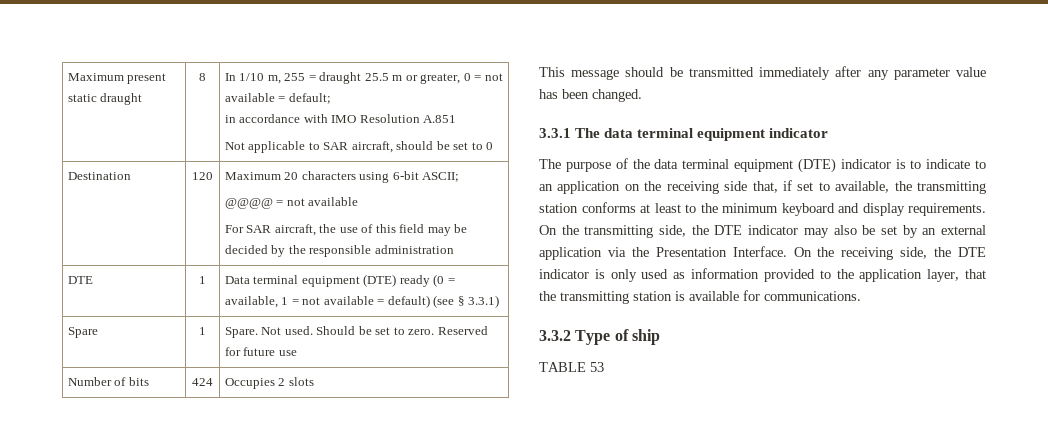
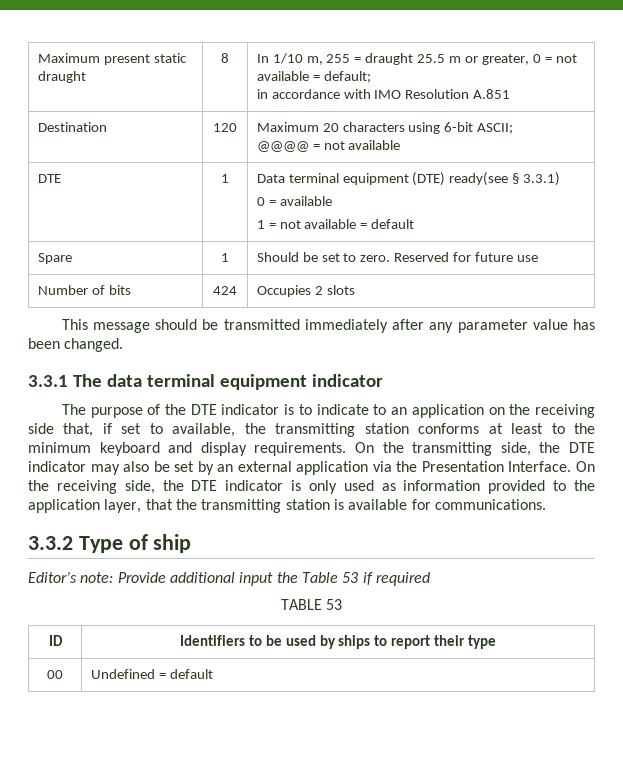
[224,141,494,153] // Not applicable to SAR aircraft, should be set to 0 -> (511, 94) none
[224,224,468,236] [224,245,454,257] // For SAR aircraft, the use of this field may be decided by the responsible administration -> (401, 145) none
[399,274,455,287] [224,296,278,308] ready (0 = available, -> [449,172,561,186] [256,196,332,206] ready(see § 3.3.1) // 0 = available //
[387,295,500,308] default) (see § 3.3.1) -> [371,219,415,229] default
[224,326,313,338] Spare. Not used. -> (229, 257) none
[654,158,836,173] data terminal equipment (DTE) -> [190,404,217,415] DTE
[539,362,604,372] TABLE 53 -> [28,571,430,586] [280,599,343,610] [48,635,63,646] [179,635,497,649] [47,670,63,679] [90,669,213,679] Editor’s note: Provide additional input the Table 53 if required // TABLE 53 // ID | Identifiers to be used by ships to report their type // 00 | Undefined = default

